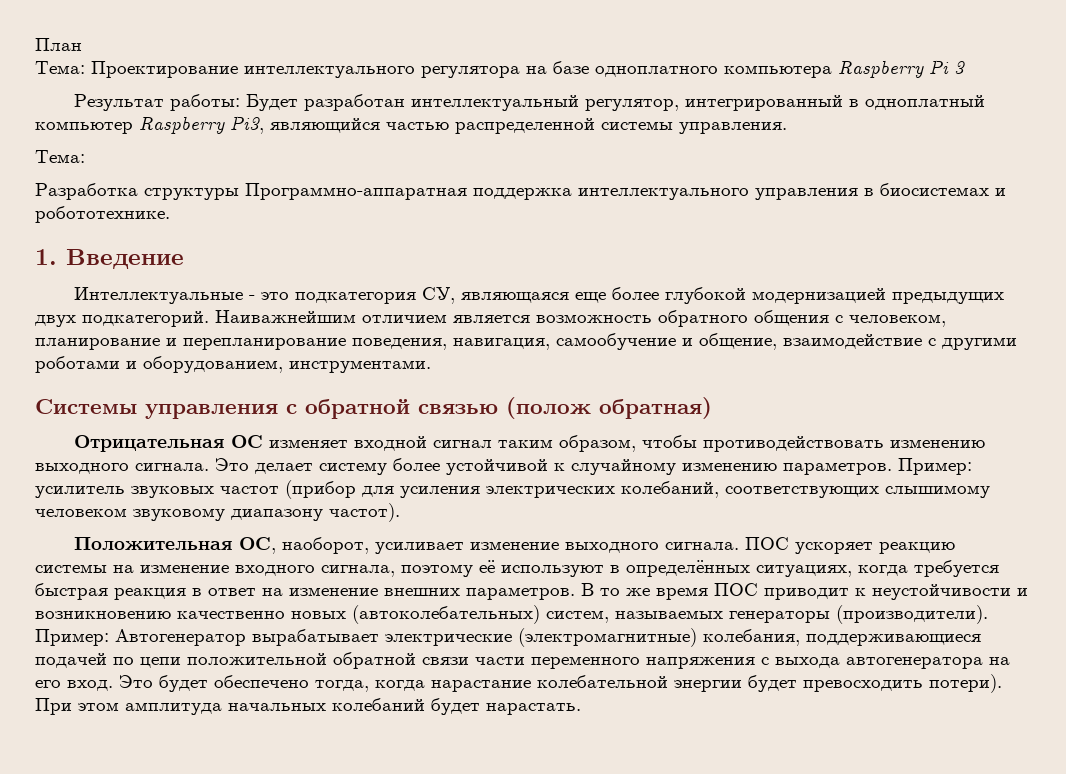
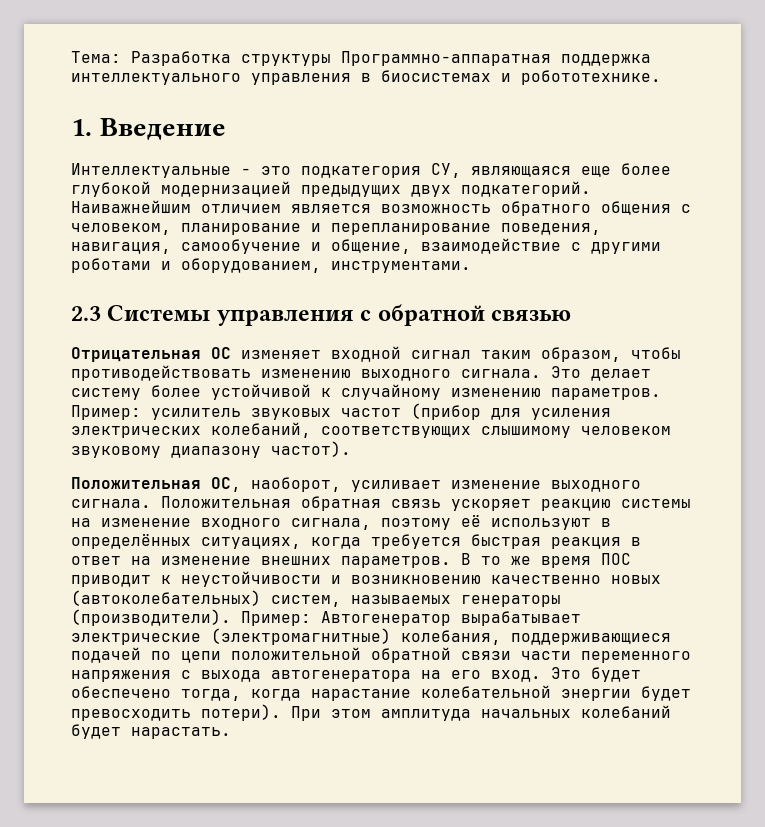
[35,38,82,51] [35,60,965,78] [73,94,985,111] [35,116,787,134] [35,150,85,163] План // Тема: Проектирование интеллектуального регулятора на базе одноплатного компьютера Raspberry Pi 3 // Результат работы: Будет разработан интеллектуальный регулятор, интегрированный в одноплатный компьютер Raspberry Pi3, являющийся частью распределенной системы управления. // Тема: // -> [71,51,121,63] Тема:
(431, 366) none -> [71,306,101,321] 2.3
[506,397,712,419] (полож обратная) -> (572, 315) none
[744,537,789,550] ПОС -> [161,496,441,511] Положительная обратная связь

